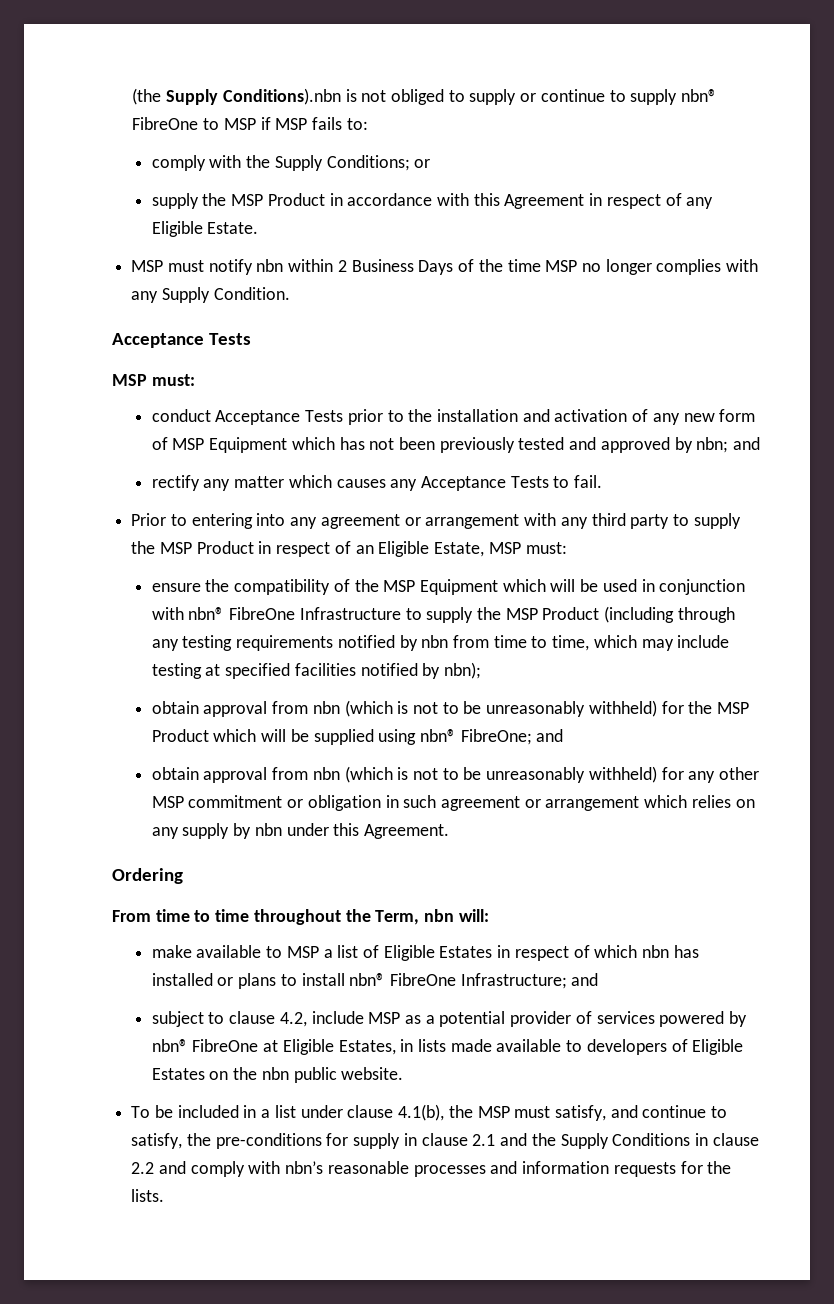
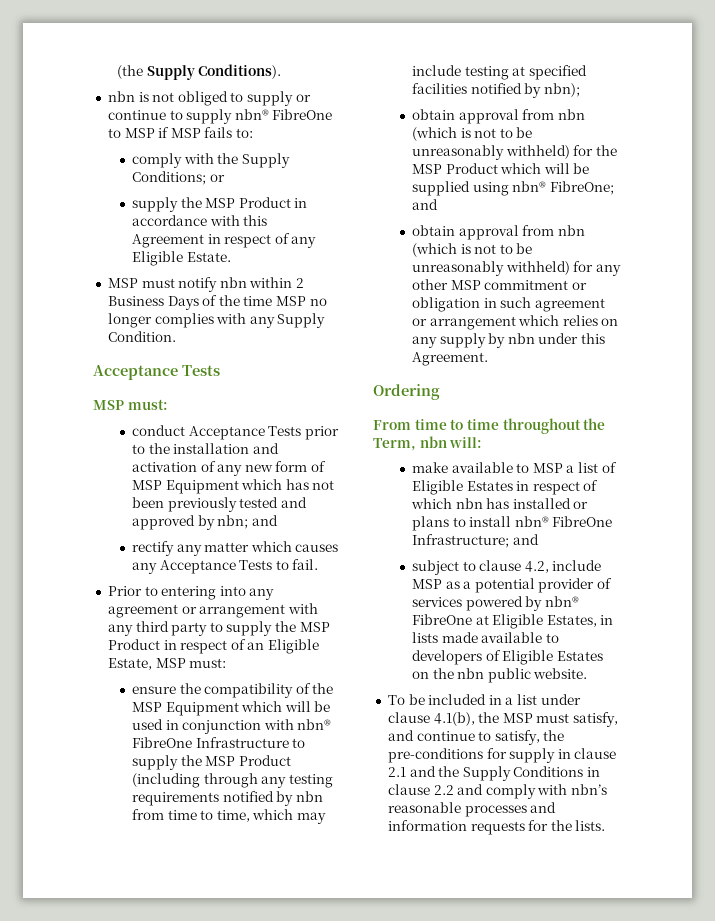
[222,88,341,105] Conditions).nbn -> [198,64,282,79] [107,91,135,102] Conditions). // nbn

